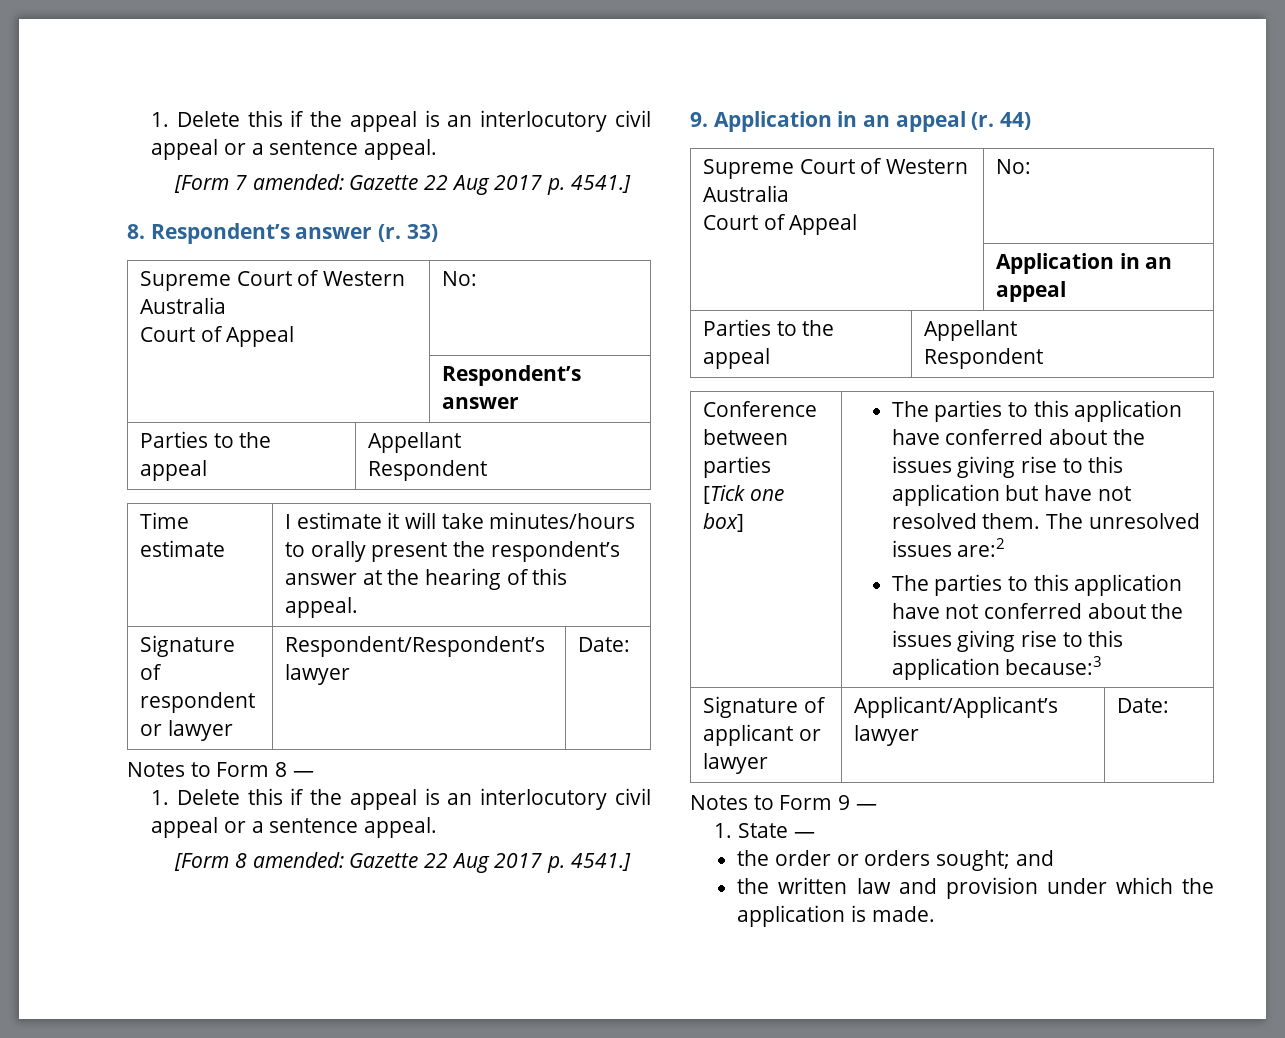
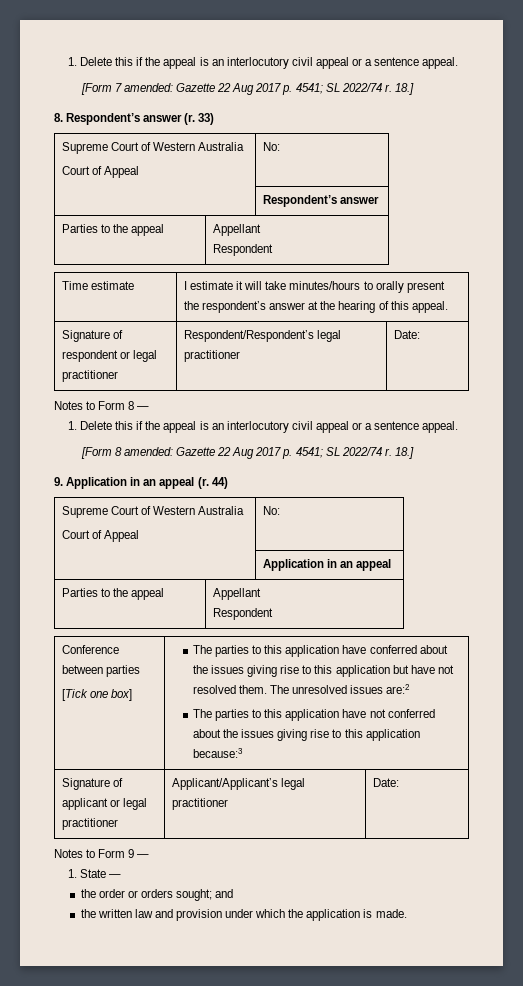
[570,175,631,193] 4541.] -> [295,83,414,95] 4541; SL 2022/74 r. 18.]
[167,720,233,741] lawyer -> [133,350,158,362] [61,370,118,382] legal practitioner
[284,664,350,685] lawyer -> [317,330,342,342] [183,350,240,362] legal practitioner
[570,853,631,871] 4541.] -> [295,447,414,459] 4541; SL 2022/74 r. 18.]
[702,753,768,774] lawyer -> [123,798,148,810] [61,818,118,830] legal practitioner
[853,725,919,746] lawyer -> [281,778,306,790] [171,798,228,810] legal practitioner

